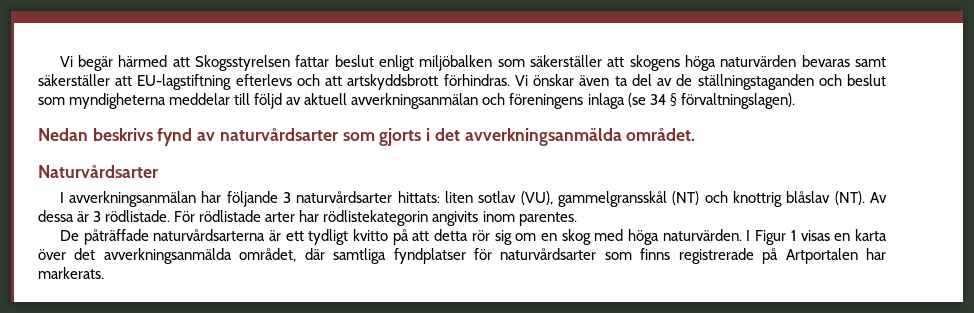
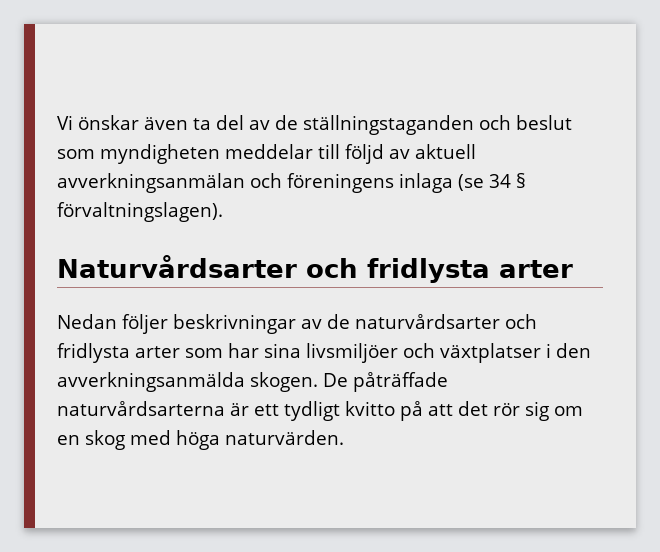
[59,55,886,71] [38,74,528,90] Vi begär härmed att Skogsstyrelsen fattar beslut enligt miljöbalken som säkerställer att skogens höga naturvärden bevaras samt säkerställer att EU-lagstiftning efterlevs och att artskyddsbrott förhindras. Vi -> [57,115,73,130] Vi
[69,93,167,109] myndigheterna -> [100,144,220,164] myndigheten
[38,128,696,146] [38,165,158,178] [59,191,887,207] [38,210,577,226] Nedan beskrivs fynd av naturvårdsarter som gjorts i det avverkningsanmälda området. // Naturvårdsarter // I avverkningsanmälan har följande 3 naturvårdsarter hittats: liten sotlav (VU), gammelgransskål (NT) och knottrig blåslav (NT). Av dessa är 3 rödlistade. För rödlistade arter har rödlistekategorin angivits inom parentes. // -> [57,255,573,283] [57,314,537,334] [57,343,591,363] [57,372,318,392] Naturvårdsarter och fridlysta arter // Nedan följer beskrivningar av de naturvårdsarter och fridlysta arter som har sina livsmiljöer och växtplatser i den avverkningsanmälda skogen.
[434,229,469,241] detta -> [458,401,488,416] det
[746,229,887,245] [38,248,887,264] [38,267,104,279] I Figur 1 visas en karta över det avverkningsanmälda området, där samtliga fyndplatser för naturvårdsarter som finns registrerade på Artportalen har markerats. -> (344, 437) none

